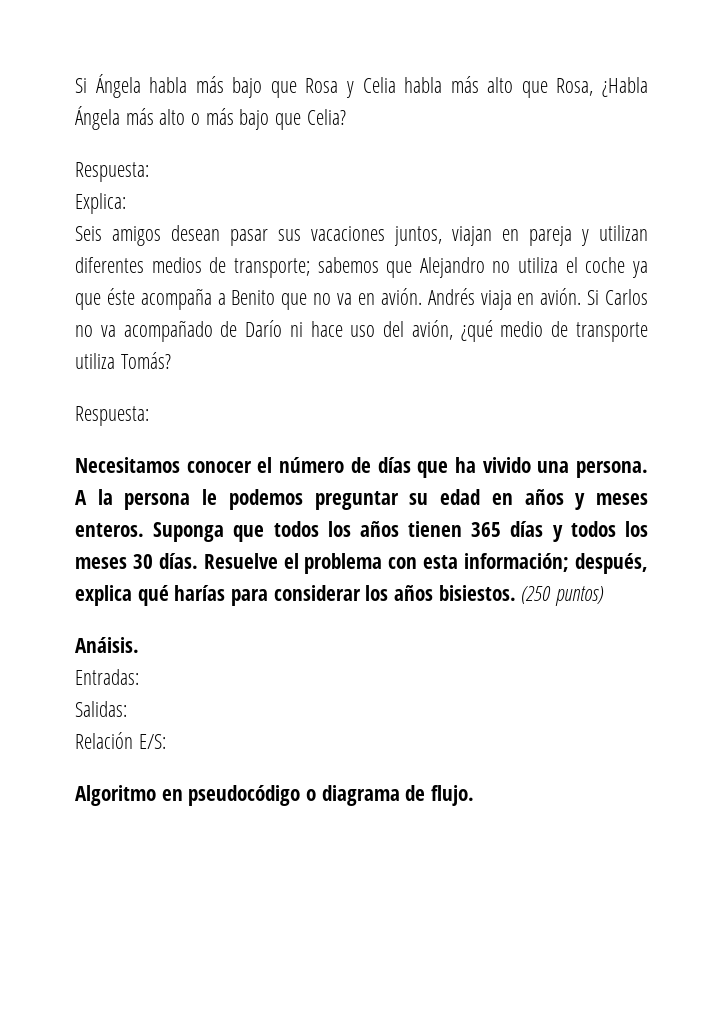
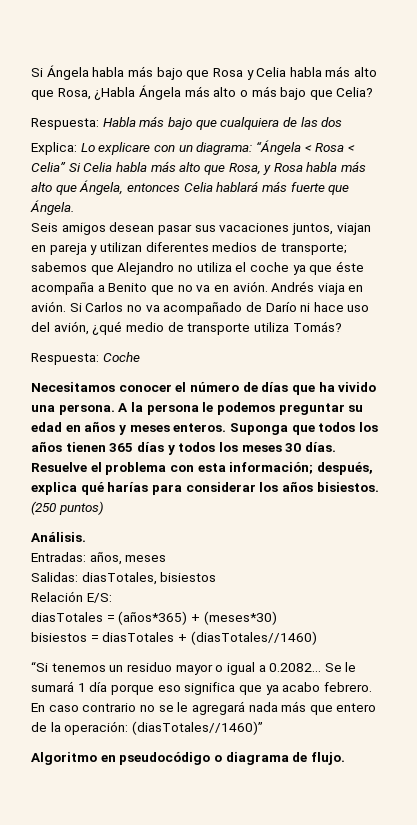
[75,193,126,214] // Explica: -> [102,116,343,130] [31,140,355,155] [31,161,367,175] [31,180,350,195] [30,200,74,215] Habla más bajo que cualquiera de las dos // Explica: Lo explicare con un diagrama: “Ángela < Rosa < Celia” Si Celia habla más alto que Rosa, y Rosa habla más alto que Ángela, entonces Celia hablará más fuerte que Ángela.
(149, 416) none -> [102,352,140,362] Coche
[75,637,139,653] Anáisis. -> [31,532,86,542] Análisis.
(139, 677) none -> [89,552,167,565] años, meses
(127, 709) none -> [81,572,217,585] diasTotales, bisiestos
(166, 741) none -> [31,611,277,625] [31,631,317,645] [31,661,357,675] [31,681,372,695] [31,701,377,715] [31,721,263,735] // diasTotales = (años*365) + (meses*30) // bisiestos = diasTotales + (diasTotales//1460) // “Si tenemos un residuo mayor o igual a 0.2082… Se le sumará 1 día porque eso significa que ya acabo febrero. En caso contrario no se le agregará nada más que entero de la operación: (diasTotales//1460)”

